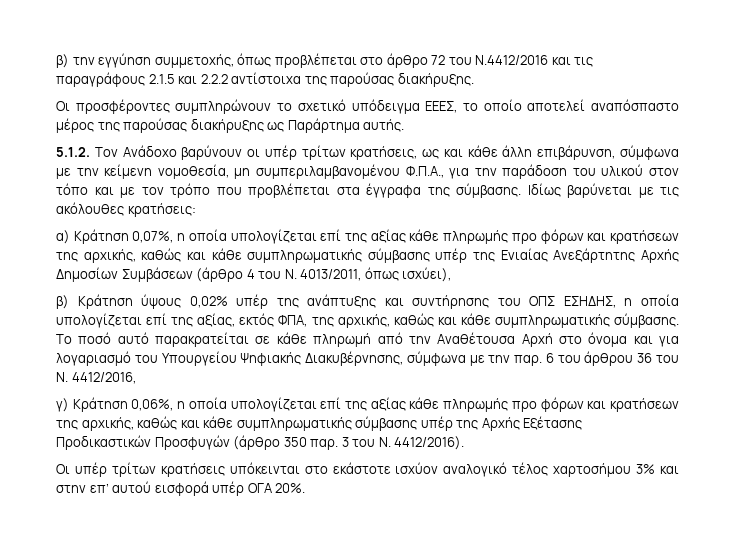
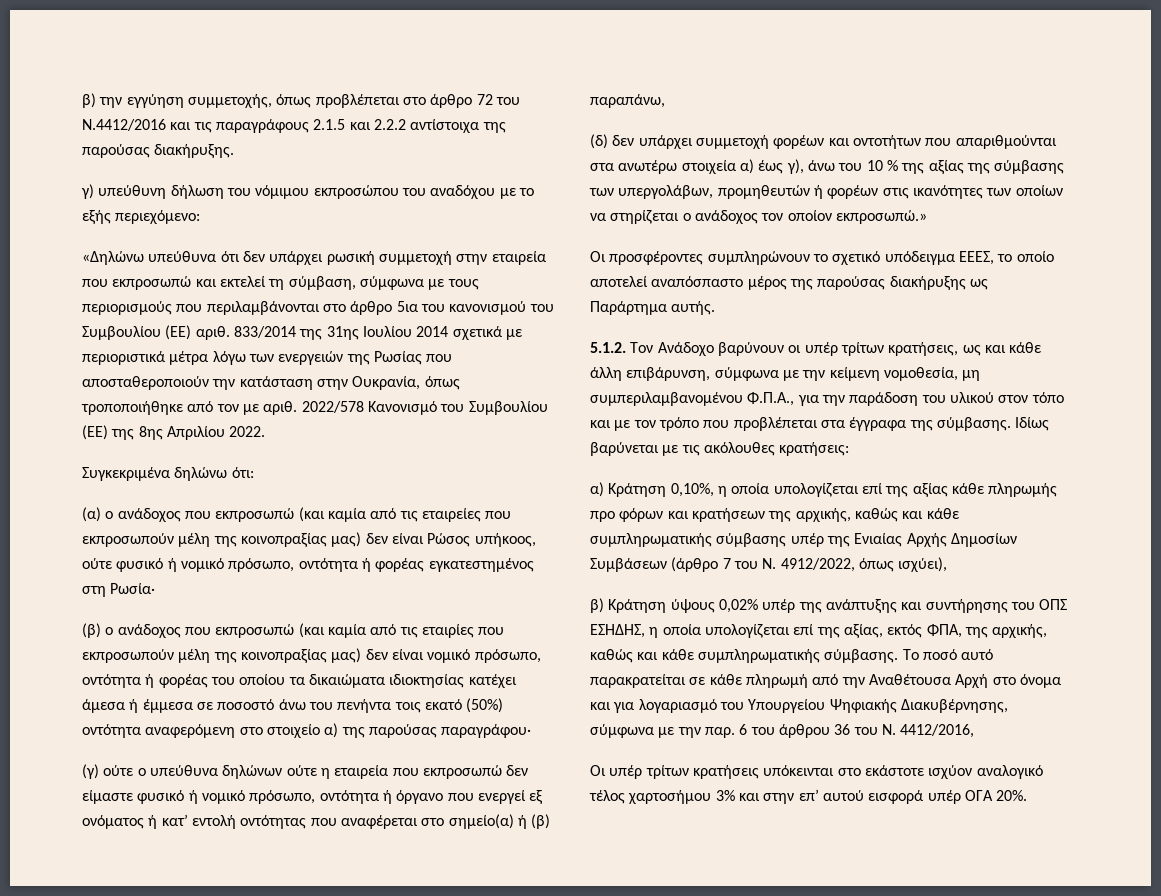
(474, 80) none -> [81,184,534,199] [82,210,201,225] [82,251,546,265] [82,276,479,290] [82,301,554,315] [82,325,522,340] [82,351,453,365] [82,376,460,390] [81,401,548,415] [82,425,266,440] [82,467,254,481] [82,507,512,522] [82,532,536,548] [82,558,534,572] [82,583,156,597] [82,623,505,638] [82,648,541,664] [82,674,517,688] [82,698,504,713] [82,723,532,738] [82,764,529,779] [82,790,544,805] [82,814,551,829] [590,94,665,108] [590,134,1057,149] [590,159,1065,175] [589,185,1063,199] [590,210,927,224] // γ) υπεύθυνη δήλωση του νόμιμου εκπροσώπου του αναδόχου με το εξής περιεχόμενο: // «Δηλώνω υπεύθυνα ότι δεν υπάρχει ρωσική συμμετοχή στην εταιρεία που εκπροσωπώ και εκτελεί τη σύμβαση, σύμφωνα με τους περιορισμούς που περιλαμβάνονται στο άρθρο 5ια του κανονισμού του Συμβουλίου (ΕΕ) αριθ. 833/2014 της 31ης Ιουλίου 2014 σχετικά με περιοριστικά μέτρα λόγω των ενεργειών της Ρωσίας που αποσταθεροποιούν την κατάσταση στην Ουκρανία, όπως τροποποιήθηκε από τον με αριθ. 2022/578 Κανονισμό του Συμβουλίου (ΕΕ) της 8ης Απριλίου 2022. // Συγκεκριμένα δηλώνω ότι: // (α) ο ανάδοχος που εκπροσωπώ (και καμία από τις εταιρείες που εκπροσωπούν μέλη της κοινοπραξίας μας) δεν είναι Ρώσος υπήκοος, ούτε φυσικό ή νομικό πρόσωπο, οντότητα ή φορέας εγκατεστημένος στη Ρωσία· // (β) ο ανάδοχος που εκπροσωπώ (και καμία από τις εταιρίες που εκπροσωπούν μέλη της κοινοπραξίας μας) δεν είναι νομικό πρόσωπο, οντότητα ή φορέας του οποίου τα δικαιώματα ιδιοκτησίας κατέχει άμεσα ή έμμεσα σε ποσοστό άνω του πενήντα τοις εκατό (50%) οντότητα αναφερόμενη στο στοιχείο α) της παρούσας παραγράφου· // (γ) ούτε ο υπεύθυνα δηλώνων ούτε η εταιρεία που εκπροσωπώ δεν είμαστε φυσικό ή νομικό πρόσωπο, οντότητα ή όργανο που ενεργεί εξ ονόματος ή κατ’ εντολή οντότητας που αναφέρεται στο σημείο(α) ή (β) παραπάνω, // (δ) δεν υπάρχει συμμετοχή φορέων και οντοτήτων που απαριθμούνται στα ανωτέρω στοιχεία α) έως γ), άνω του 10 % της αξίας της σύμβασης των υπεργολάβων, προμηθευτών ή φορέων στις ικανότητες των οποίων να στηρίζεται ο ανάδοχος τον οποίον εκπροσωπώ.»
[132,231,174,243] 0,07%, -> [670,483,714,497] 0,10%,
[553,248,636,263] Ανεξάρτητης -> (903, 540) none
[246,269,362,281] 4 του Ν. 4013/2011, -> [722,558,855,572] 7 του Ν. 4912/2022,
[56,397,679,412] [56,416,583,431] [56,435,465,450] // γ) Κράτηση 0,06%, η οποία υπολογίζεται επί της αξίας κάθε πληρωμής προ φόρων και κρατήσεων της αρχικής, καθώς και κάθε συμπληρωματικής σύμβασης υπέρ της Αρχής Εξέτασης Προδικαστικών Προσφυγών (άρθρο 350 παρ. 3 του Ν. 4412/2016). -> (975, 731) none

